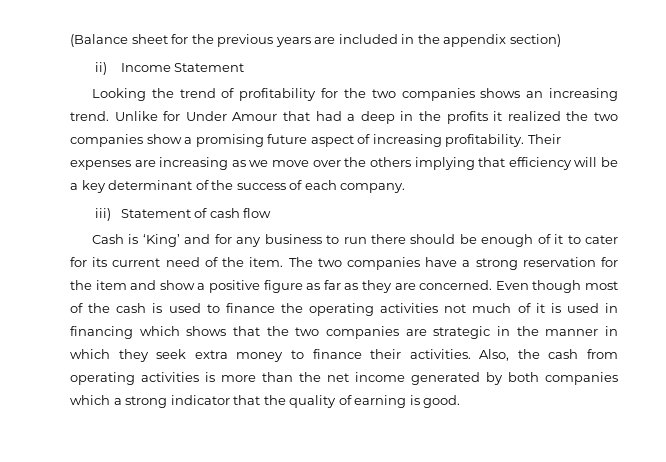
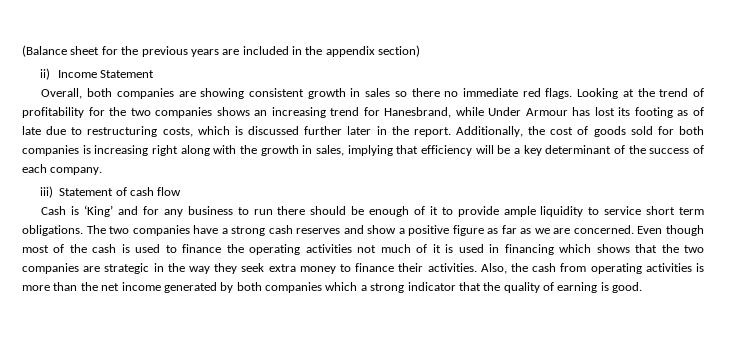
[92,88,147,101] Looking -> [41,88,634,99] Overall, both companies are showing consistent growth in sales so there no immediate red flags. Looking at
[70,111,619,124] [70,134,561,147] [70,157,411,170] trend. Unlike for Under Amour that had a deep in the profits it realized the two companies show a promising future aspect of increasing profitability. Their expenses are increasing as we move over the others -> [330,107,704,118] [22,126,704,137] [22,145,344,156] trend for Hanesbrand, while Under Armour has lost its footing as of late due to restructuring costs, which is discussed further later in the report. Additionally, the cost of goods sold for both companies is increasing right along with the growth in sales,
[585,235,619,244] [70,257,284,267] cater for its current need of the item. -> [457,206,705,217] [22,225,83,236] provide ample liquidity to service short term obligations.
[522,257,619,267] [70,280,127,290] reservation for the item -> [268,225,341,234] cash reserves
[362,280,393,293] they -> [534,228,550,234] we
[545,326,619,336] [70,349,110,359] manner in which -> [188,266,210,274] way

